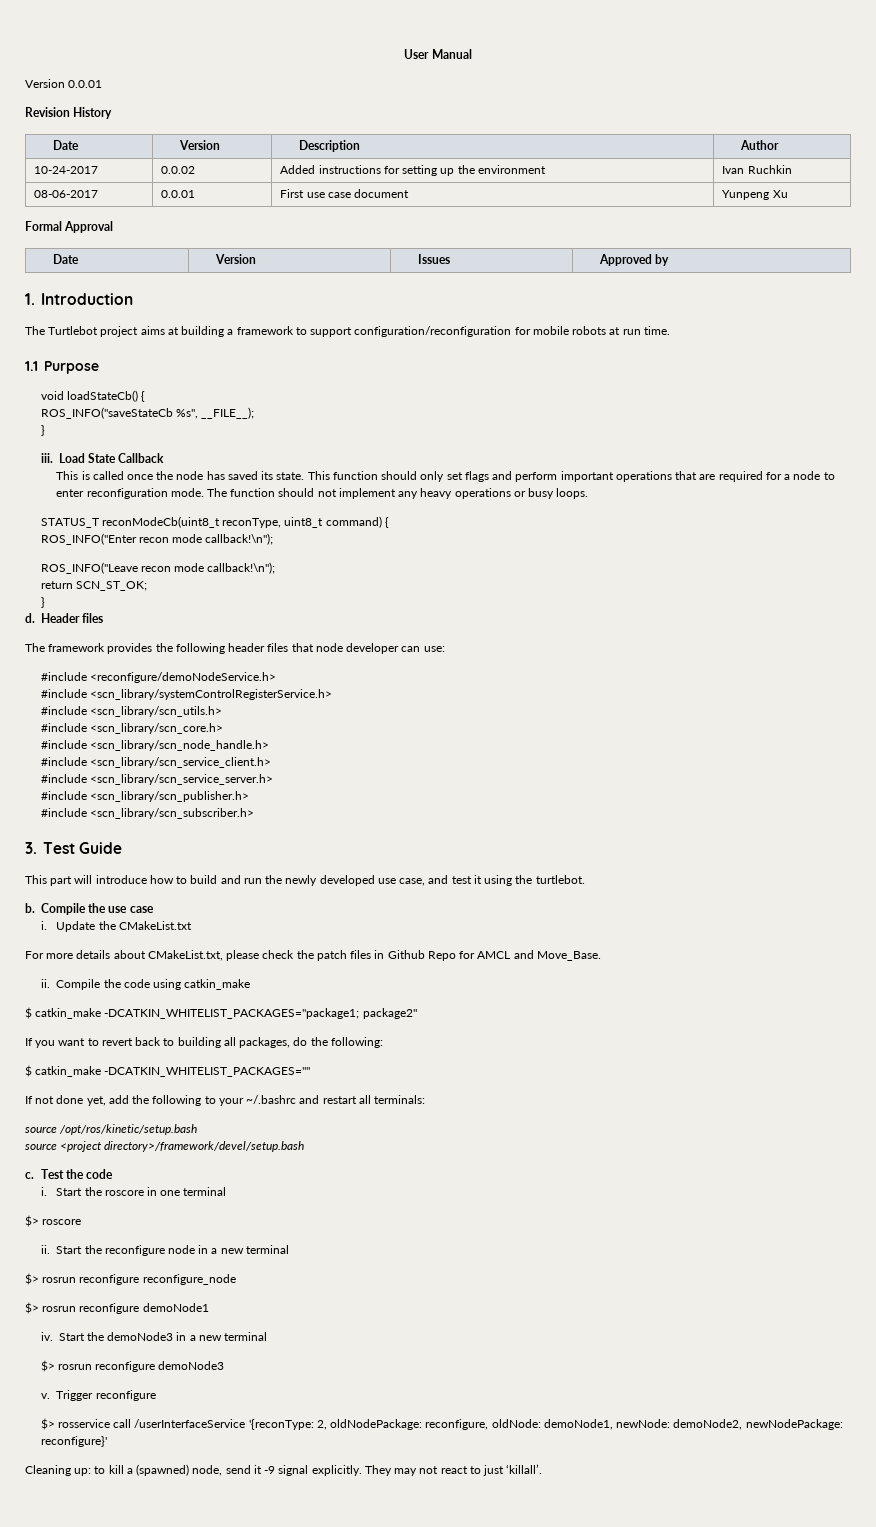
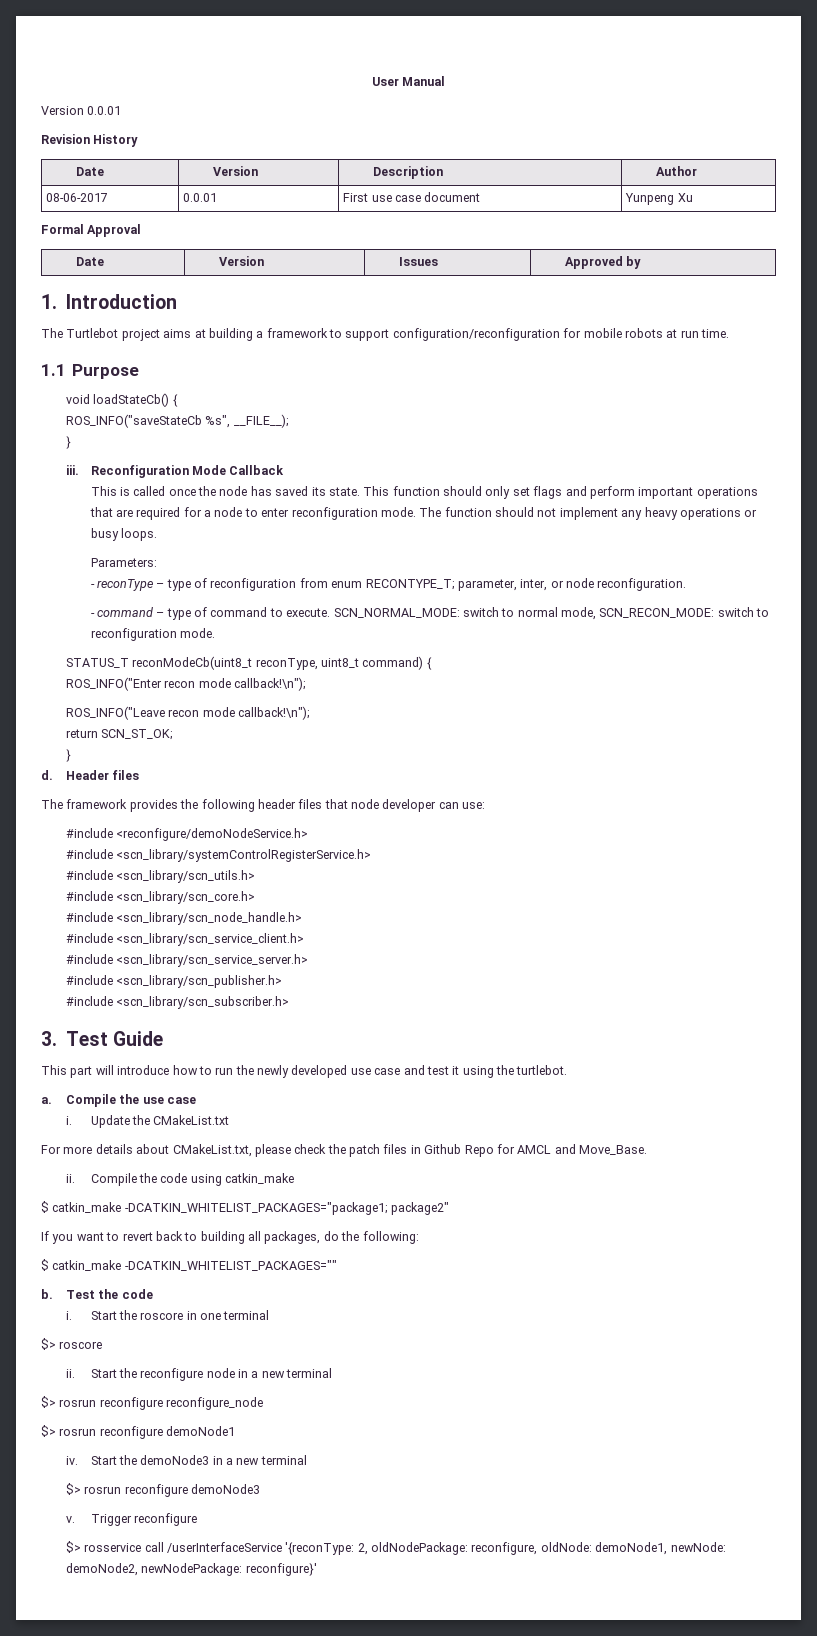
[34,166,99,174] [161,166,196,174] [280,165,546,176] [722,165,792,174] // 10-24-2017 | 0.0.02 | Added instructions for setting up the environment | Ivan Ruchkin -> (698, 171) none
[58,453,116,463] Load State -> [90,465,226,478] Reconfiguration Mode
(589, 493) none -> [90,558,157,567] [90,578,687,591] [90,607,770,620] [90,628,215,641] // Parameters: // - reconType – type of reconfiguration from enum RECONTYPE_T; parameter, inter, or node reconfiguration. // - command – type of command to execute. SCN_NORMAL_MODE: switch to normal mode, SCN_RECON_MODE: switch to reconfiguration mode.
[190,875,241,884] build and -> (212, 1070) none
[399,878,426,886] case, -> [374,1068,401,1075] case
[25,903,35,913] b. -> [41,1097,52,1104] a.
[25,1095,426,1106] [25,1124,198,1135] [25,1141,305,1152] [25,1172,34,1179] If not done yet, add the following to your ~/.bashrc and restart all terminals: // source /opt/ros/kinetic/setup.bash // source <project directory>/framework/devel/setup.bash // c. -> [41,1289,53,1299] b.
[25,1464,543,1476] // Cleaning up: to kill a (spawned) node, send it -9 signal explicitly. They may not react to just ‘killall’. -> (317, 1569) none

